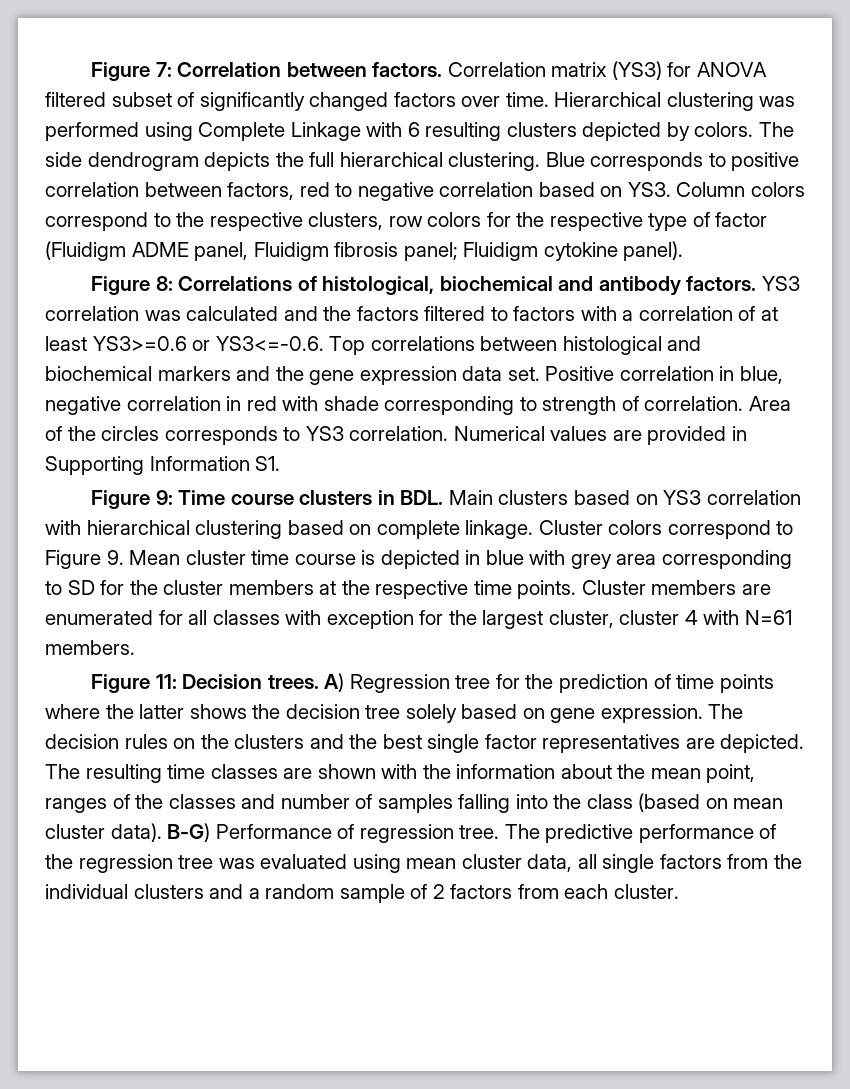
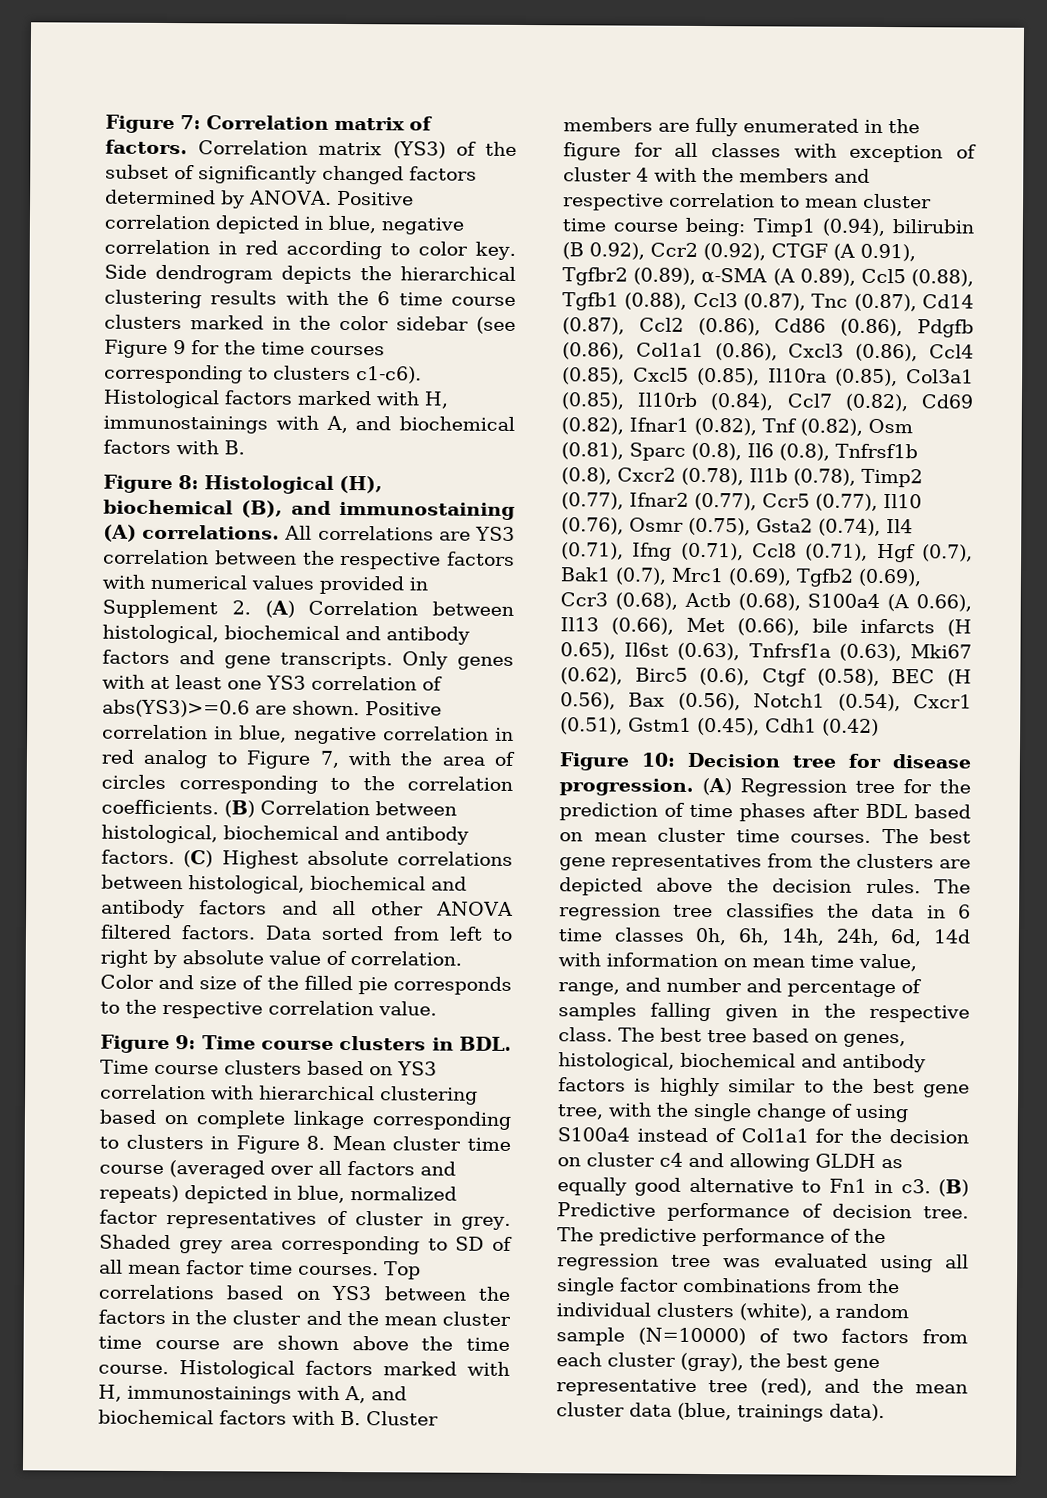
[286,62,367,77] between -> [334,116,433,131] matrix of
[667,62,767,77] [45,92,106,107] for ANOVA filtered -> [455,141,517,156] of the
[461,92,796,111] [45,122,794,141] [45,152,800,171] [45,182,805,201] [45,212,768,231] [45,241,684,261] [91,276,800,296] [45,306,778,321] [45,336,702,355] [45,366,540,385] over time. Hierarchical clustering was performed using Complete Linkage with 6 resulting clusters depicted by colors. The side dendrogram depicts the full hierarchical clustering. Blue corresponds to positive correlation between factors, red to negative correlation based on YS3. Column colors correspond to the respective clusters, row colors for the respective type of factor (Fluidigm ADME panel, Fluidigm fibrosis panel; Fluidigm cytokine panel). // Figure 8: Correlations of histological, biochemical and antibody factors. YS3 correlation was calculated and the factors filtered to factors with a correlation of at least YS3>=0.6 or YS3<=-0.6. Top correlations between histological and biochemical markers and the gene expression data set. -> [105,189,414,209] [104,214,464,235] [104,239,517,260] [104,264,516,285] [104,289,516,309] [104,314,516,334] [104,339,385,359] [104,364,422,384] [103,389,448,409] [103,415,515,434] [103,439,245,455] [103,474,383,494] [103,499,515,520] [103,524,515,542] [103,549,515,570] [102,574,428,595] [102,599,514,619] [102,624,470,645] [102,649,514,670] [102,674,443,691] [102,699,360,718] determined by ANOVA. Positive correlation depicted in blue, negative correlation in red according to color key. Side dendrogram depicts the hierarchical clustering results with the 6 time course clusters marked in the color sidebar (see Figure 9 for the time courses corresponding to clusters c1-c6). Histological factors marked with H, immunostainings with A, and biochemical factors with B. // Figure 8: Histological (H), biochemical (B), and immunostaining (A) correlations. All correlations are YS3 correlation between the respective factors with numerical values provided in Supplement 2. (A) Correlation between histological, biochemical and antibody factors and gene transcripts. Only genes with at least one YS3 correlation of abs(YS3)>=0.6 are shown.
[282,396,791,415] [45,426,747,445] [45,456,281,475] with shade corresponding to strength of correlation. Area of the circles corresponds to YS3 correlation. Numerical values are provided in Supporting Information S1. -> [143,749,515,769] [101,774,513,794] [101,799,457,818] [101,824,469,845] [101,849,513,869] [101,874,467,894] [101,899,514,919] [100,924,512,941] [100,949,462,969] [100,974,512,995] [100,999,437,1019] analog to Figure 7, with the area of circles corresponding to the correlation coefficients. (B) Correlation between histological, biochemical and antibody factors. (C) Highest absolute correlations between histological, biochemical and antibody factors and all other ANOVA filtered factors. Data sorted from left to right by absolute value of correlation. Color and size of the filled pie corresponds to the respective correlation value.
[448,490,493,505] Main -> [100,1059,219,1075] Time course
[465,520,794,539] [45,550,566,569] linkage. Cluster colors correspond to Figure 9. Mean cluster time course is depicted in blue with -> [293,1110,511,1130] [99,1134,511,1154] [99,1160,456,1179] [99,1184,457,1204] [99,1209,512,1230] [99,1234,171,1250] linkage corresponding to clusters in Figure 8. Mean cluster time course (averaged over all factors and repeats) depicted in blue, normalized factor representatives of cluster in grey. Shaded
[100,580,771,599] [45,610,153,625] for the cluster members at the respective time points. Cluster members are enumerated -> [492,1236,514,1251] [99,1259,421,1280] [98,1284,510,1301] [98,1309,511,1326] [98,1335,510,1351] [98,1360,510,1379] [98,1384,407,1404] [98,1409,439,1426] [563,117,920,137] [563,142,621,161] of all mean factor time courses. Top correlations based on YS3 between the factors in the cluster and the mean cluster time course are shown above the time course. Histological factors marked with H, immunostainings with A, and biochemical factors with B. Cluster members are fully enumerated in the figure
[419,610,792,629] [45,640,135,655] [91,673,345,693] for the largest cluster, cluster 4 with N=61 members. // Figure 11: Decision trees. A) -> [956,144,977,159] [563,167,870,183] [563,192,932,211] [562,217,974,237] [562,242,916,262] [562,267,974,287] [562,292,974,312] [562,317,974,338] [562,342,974,362] [562,367,974,387] [561,392,973,412] [561,417,913,436] [561,442,918,461] [561,467,923,488] [561,492,922,511] [561,517,913,536] [561,542,973,563] [560,567,922,587] [560,592,972,612] [560,617,972,637] [560,642,972,662] [560,667,972,687] [560,692,972,712] [560,717,879,736] [559,752,971,771] [559,778,732,796] of cluster 4 with the members and respective correlation to mean cluster time course being: Timp1 (0.94), bilirubin (B 0.92), Ccr2 (0.92), CTGF (A 0.91), Tgfbr2 (0.89), α-SMA (A 0.89), Ccl5 (0.88), Tgfb1 (0.88), Ccl3 (0.87), Tnc (0.87), Cd14 (0.87), Ccl2 (0.86), Cd86 (0.86), Pdgfb (0.86), Col1a1 (0.86), Cxcl3 (0.86), Ccl4 (0.85), Cxcl5 (0.85), Il10ra (0.85), Col3a1 (0.85), Il10rb (0.84), Ccl7 (0.82), Cd69 (0.82), Ifnar1 (0.82), Tnf (0.82), Osm (0.81), Sparc (0.8), Il6 (0.8), Tnfrsf1b (0.8), Cxcr2 (0.78), Il1b (0.78), Timp2 (0.77), Ifnar2 (0.77), Ccr5 (0.77), Il10 (0.76), Osmr (0.75), Gsta2 (0.74), Il4 (0.71), Ifng (0.71), Ccl8 (0.71), Hgf (0.7), Bak1 (0.7), Mrc1 (0.69), Tgfb2 (0.69), Ccr3 (0.68), Actb (0.68), S100a4 (A 0.66), Il13 (0.66), Met (0.66), bile infarcts (H 0.65), Il6st (0.63), Tnfrsf1a (0.63), Mki67 (0.62), Birc5 (0.6), Ctgf (0.58), BEC (H 0.56), Bax (0.56), Notch1 (0.54), Cxcr1 (0.51), Gstm1 (0.45), Cdh1 (0.42) // Figure 10: Decision tree for disease progression. (A)
[719,674,774,693] [45,704,744,723] [45,734,805,753] [45,764,756,783] [45,793,784,813] [45,823,454,843] points where the latter shows the decision tree solely based on gene expression. The decision rules on the clusters and the best single factor representatives are depicted. The resulting time classes are shown with the information about the mean point, ranges of the classes and number of samples falling into the class (based on mean cluster data). B-G) Performance of regression -> [739,803,971,822] [559,827,971,844] [559,853,971,872] [559,877,971,896] [559,903,971,921] [558,927,970,947] [558,952,917,972] [558,977,922,998] [558,1002,970,1023] [558,1027,906,1048] [558,1052,926,1073] [558,1077,970,1098] [557,1102,909,1123] [557,1127,969,1144] [557,1152,903,1172] [557,1177,969,1197] [557,1202,912,1222] phases after BDL based on mean cluster time courses. The best gene representatives from the clusters are depicted above the decision rules. The regression tree classifies the data in 6 time classes 0h, 6h, 14h, 24h, 6d, 14d with information on mean time value, range, and number and percentage of samples falling given in the respective class. The best tree based on genes, histological, biochemical and antibody factors is highly similar to the best gene tree, with the single change of using S100a4 instead of Col1a1 for the decision on cluster c4 and allowing GLDH as equally good alternative to Fn1 in c3. (B) Predictive performance of decision
[406,854,722,873] mean cluster data, all single factors -> [945,1254,969,1269] [556,1277,812,1296] all single factor combinations
[209,884,244,899] and -> [739,1303,813,1321] (white),
[410,884,679,899] of 2 factors from each cluster. -> [638,1327,968,1346] [556,1352,880,1372] [556,1378,968,1396] [556,1402,885,1422] (N=10000) of two factors from each cluster (gray), the best gene representative tree (red), and the mean cluster data (blue, trainings data).

